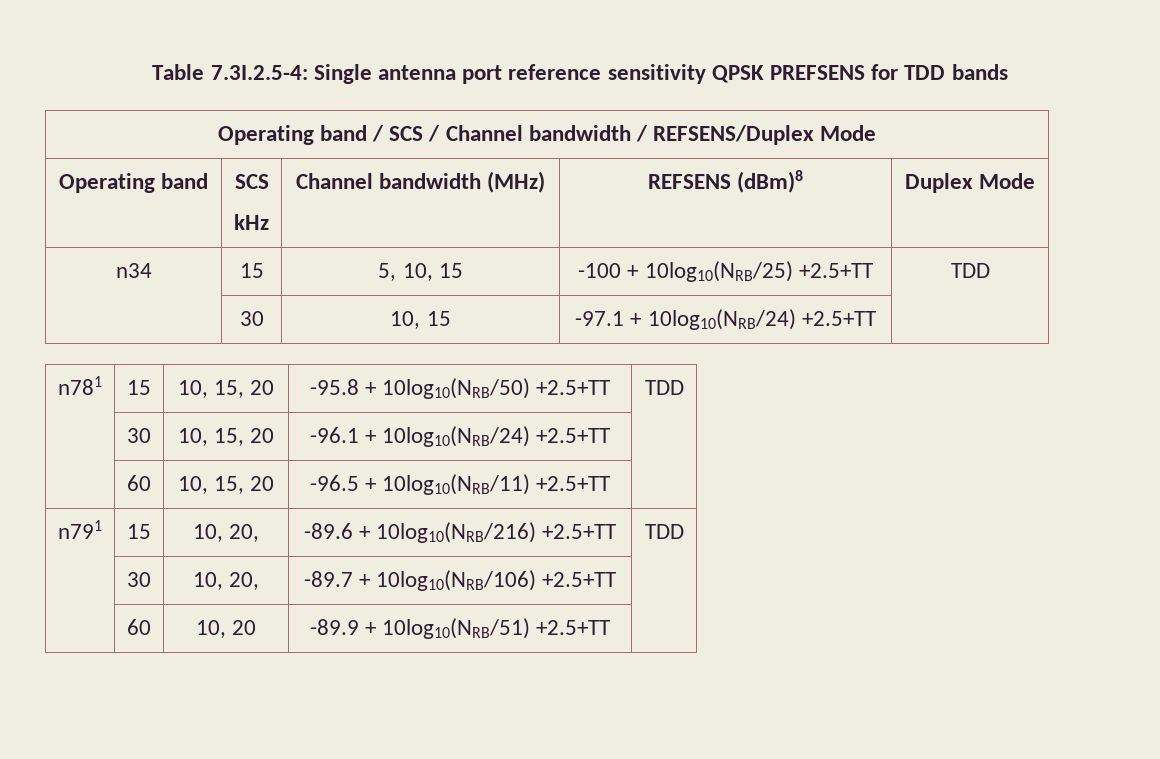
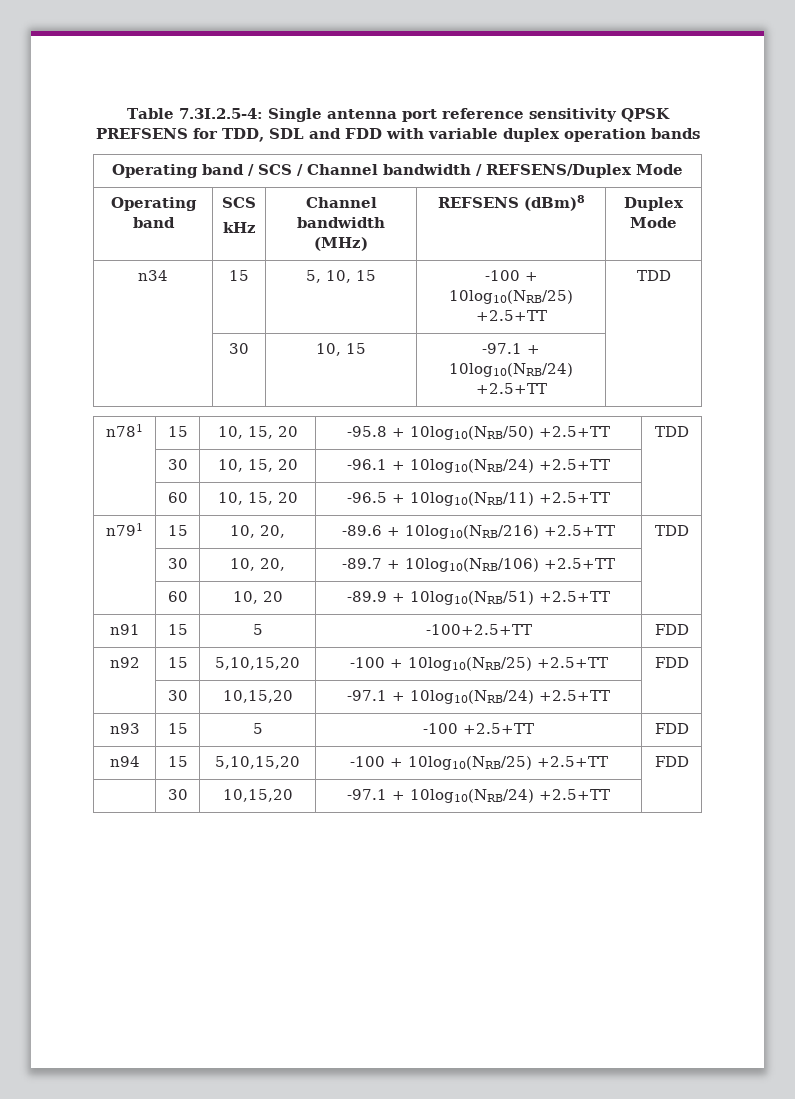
[904,65,946,80] TDD -> [221,128,646,142] TDD, SDL and FDD with variable duplex operation
(611, 627) none -> [109,624,140,635] [167,624,188,635] [252,624,263,635] [425,624,532,635] [654,624,689,635] [109,657,140,668] [167,657,188,668] [215,657,300,670] [349,657,608,671] [654,657,689,668] [167,690,188,701] [222,690,293,703] [347,690,610,704] [109,723,140,734] [167,723,188,734] [252,723,263,734] [423,723,534,734] [654,723,689,734] [109,756,140,767] [167,756,188,767] [215,756,300,769] [349,756,608,770] [654,756,689,767] [167,789,188,800] [222,789,293,802] [347,789,610,803] // n91 | 15 | 5 | -100+2.5+TT | FDD // n92 | 15 | 5,10,15,20 | -100 + 10log10(NRB/25) +2.5+TT | FDD // | 30 | 10,15,20 | -97.1 + 10log10(NRB/24) +2.5+TT | // n93 | 15 | 5 | -100 +2.5+TT | FDD // n94 | 15 | 5,10,15,20 | -100 + 10log10(NRB/25) +2.5+TT | FDD // | 30 | 10,15,20 | -97.1 + 10log10(NRB/24) +2.5+TT |

